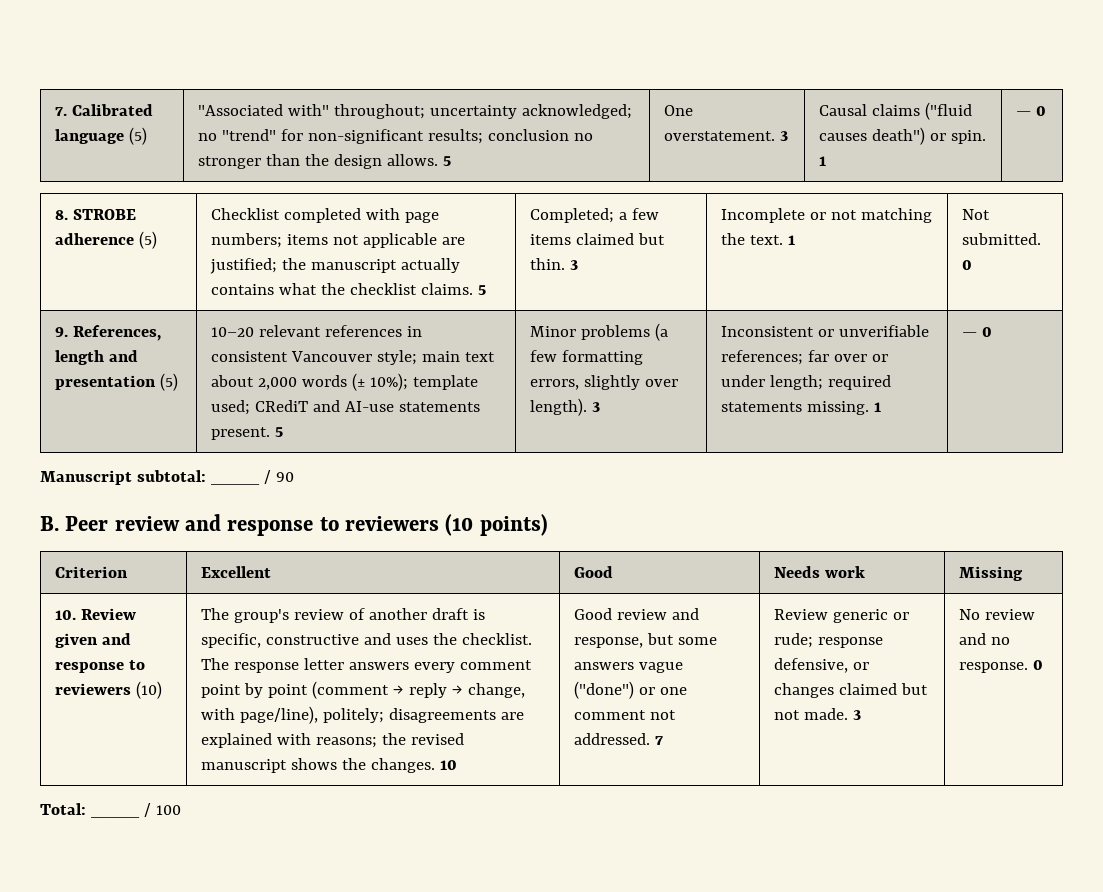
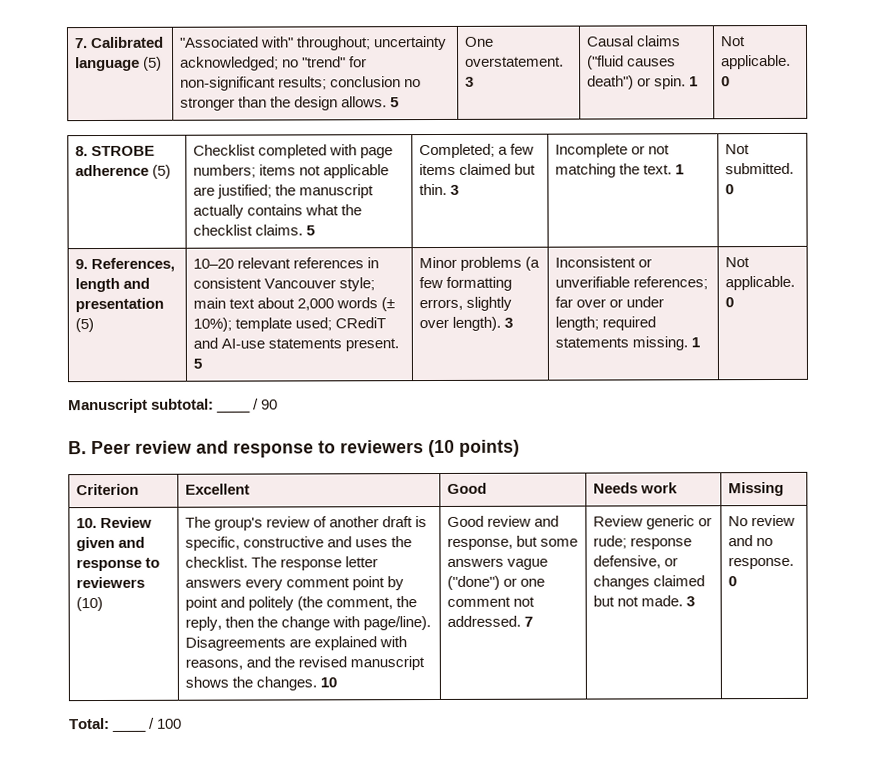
[1015,111,1031,116] — -> [719,36,746,47] [720,54,791,70] Not applicable.
[961,332,977,337] — -> [724,257,750,268] [724,275,795,291] Not applicable.
[311,681,525,699] [200,706,496,724] (comment → reply → change, with page/line), politely; disagreements -> [219,596,418,611] [184,616,432,631] [184,636,286,651] and politely (the comment, the reply, then the change with page/line). Disagreements
[315,737,377,748] reasons; -> [184,656,271,670] reasons, and

